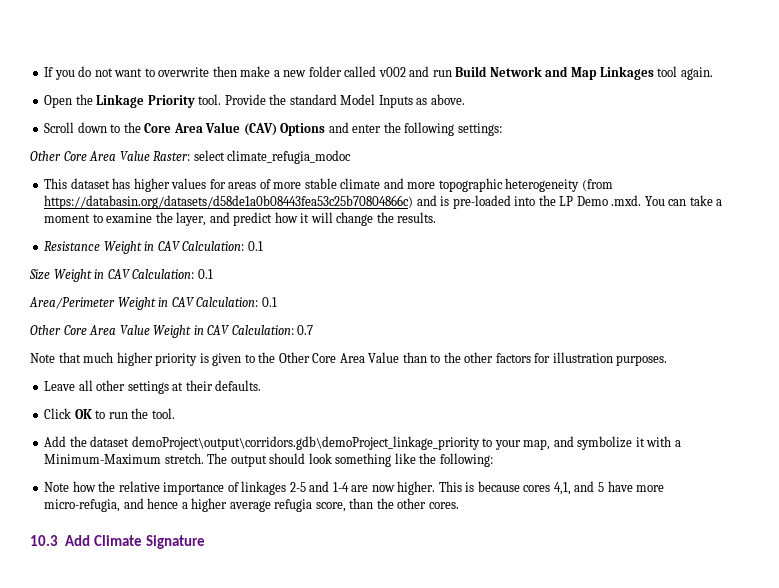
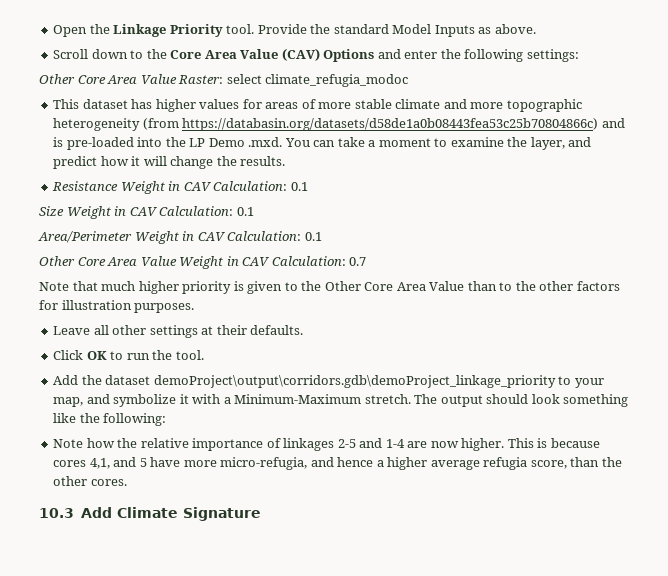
[44,66,713,80] If you do not want to overwrite then make a new folder called v002 and run Build Network and Map Linkages tool again. // -> (53, 31) none

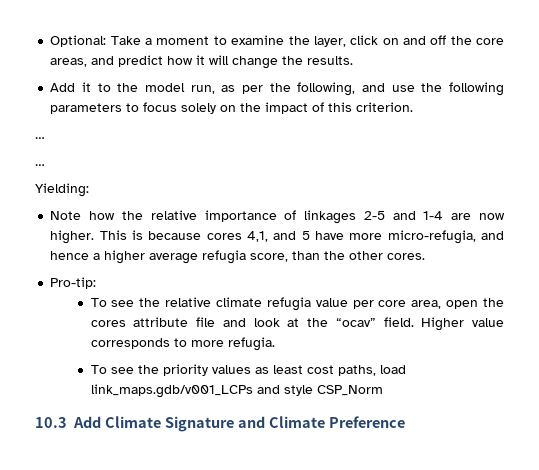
[53,24,536,37] [53,48,579,62] [39,74,409,87] [53,99,582,112] [53,118,625,131] [53,137,365,150] Open the Linkage Priority tool. Provide the standard Model Inputs as above. // Scroll down to the Core Area Value (CAV) Options and enter the following settings: // Other Core Area Value Raster: select climate_refugia_modoc // This dataset has higher values for areas of more stable climate and more topographic heterogeneity (from https://databasin.org/datasets/d58de1a0b08443fea53c25b70804866c) and is pre-loaded into the LP Demo .mxd. You can take -> [50,35,141,47] Optional: Take
(565, 143) none -> [350,35,505,45] [50,58,88,67] click on and off the core areas,
[52,181,308,194] [39,206,254,219] [38,231,322,244] [39,256,367,269] [39,281,620,294] [39,300,195,313] [53,325,304,338] [53,350,204,360] [53,375,604,388] [53,394,629,407] [53,413,167,426] Resistance Weight in CAV Calculation: 0.1 // Size Weight in CAV Calculation: 0.1 // Area/Perimeter Weight in CAV Calculation: 0.1 // Other Core Area Value Weight in CAV Calculation: 0.7 // Note that much higher priority is given to the Other Core Area Value than to the other factors for illustration purposes. // Leave all other settings at their defaults. // Click OK to run the tool. // Add the dataset demoProject\output\corridors.gdb\demoProject_linkage_priority to your map, and symbolize it with a Minimum-Maximum stretch. The output should look something like the following: -> [50,82,504,96] [50,102,414,114] [35,137,45,139] [35,164,45,166] [35,183,89,197] Add it to the model run, as per the following, and use the following parameters to focus solely on the impact of this criterion. // … // … // Yielding:
(127, 482) none -> [50,277,97,289] [90,297,505,311] [90,317,504,331] [90,337,275,351] [90,364,406,376] [90,384,383,398] // Pro-tip: // To see the relative climate refugia value per core area, open the cores attribute file and look at the “ocav” field. Higher value corresponds to more refugia. // To see the priority values as least cost paths, load link_maps.gdb/v001_LCPs and style CSP_Norm
(261, 514) none -> [237,416,405,428] and Climate Preference

